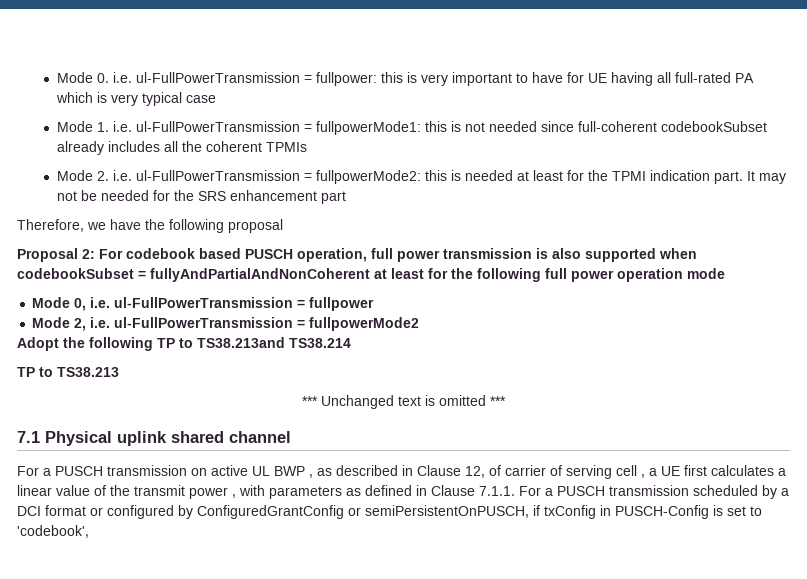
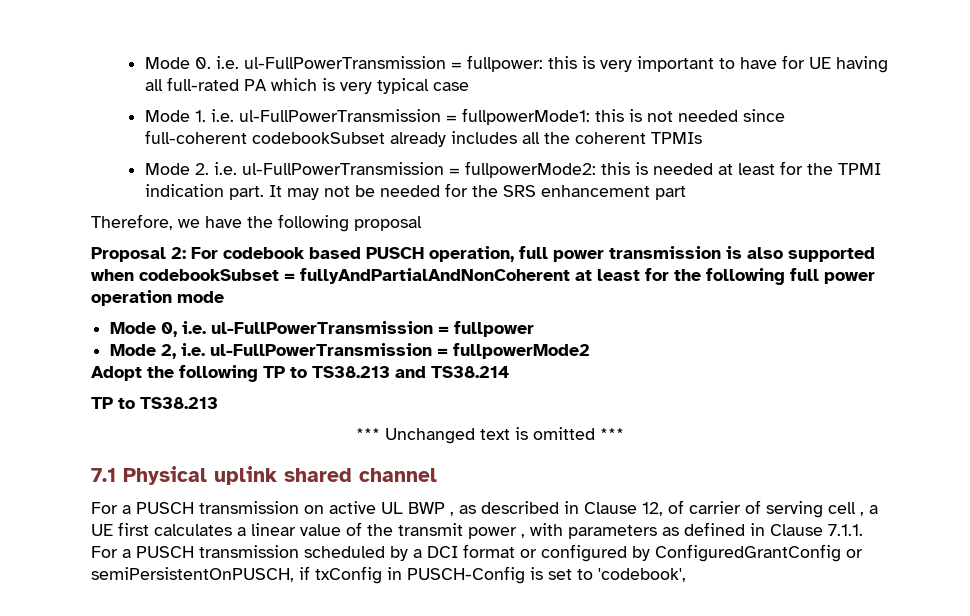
[197,337,285,348] TS38.213and -> [312,366,426,378] TS38.213 and

